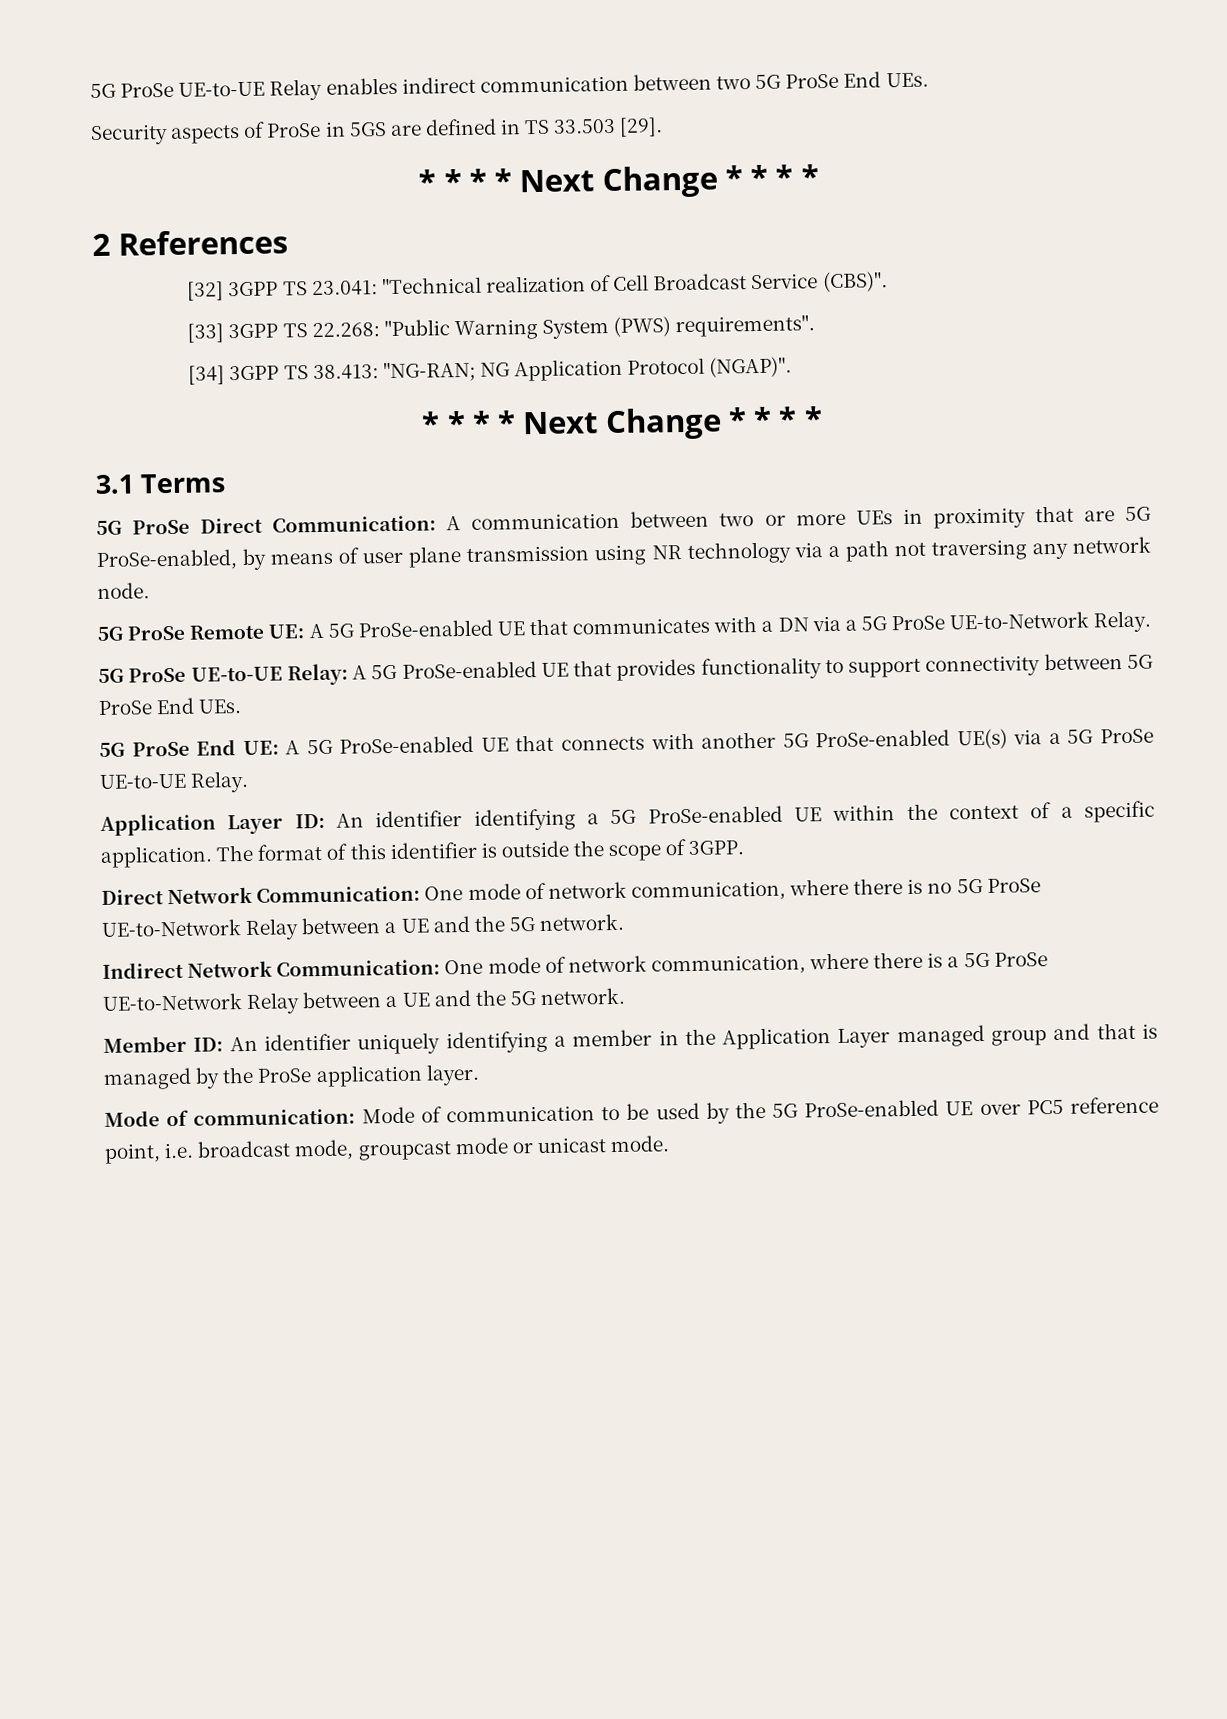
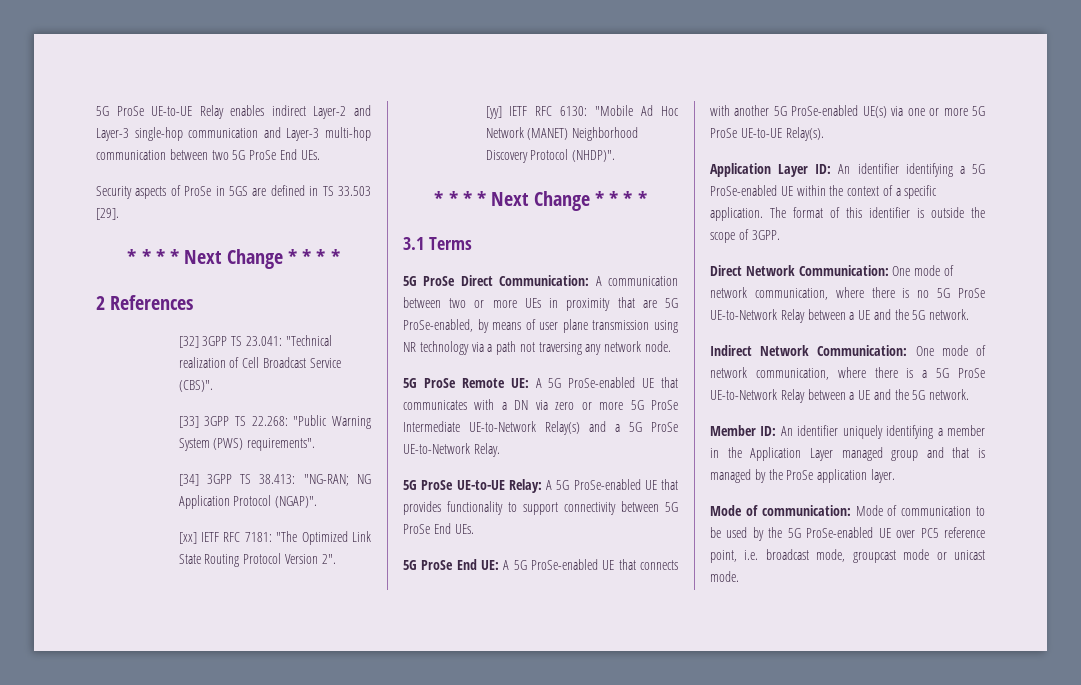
(476, 85) none -> [313,105,371,119] [96,127,371,141] Layer-2 and Layer-3 single-hop communication and Layer-3 multi-hop
(793, 367) none -> [178,531,371,545] [178,553,336,567] [485,105,679,119] [485,127,639,141] [485,149,616,163] // [xx] IETF RFC 7181: "The Optimized Link State Routing Protocol Version 2". // [yy] IETF RFC 6130: "Mobile Ad Hoc Network (MANET) Neighborhood Discovery Protocol (NHDP)".
(841, 623) none -> [555,400,678,410] [403,421,606,435] zero or more 5G ProSe Intermediate UE-to-Network Relay(s) and
[1048,728,1154,745] [99,770,250,793] a 5G ProSe UE-to-UE Relay. -> [907,106,985,116] [710,127,824,141] one or more 5G ProSe UE-to-UE Relay(s).

